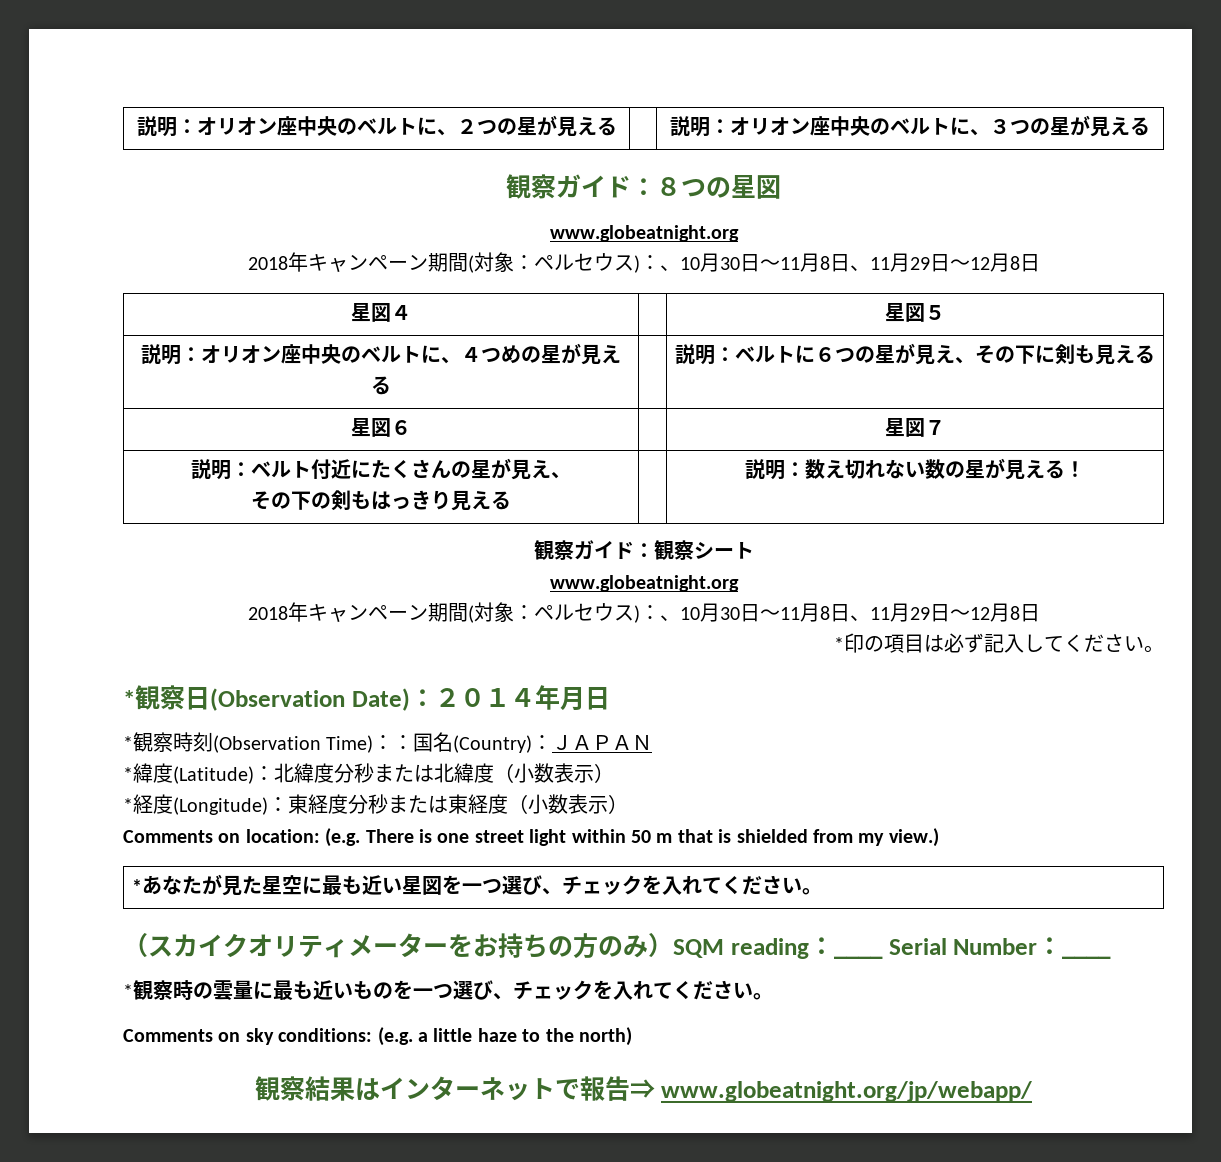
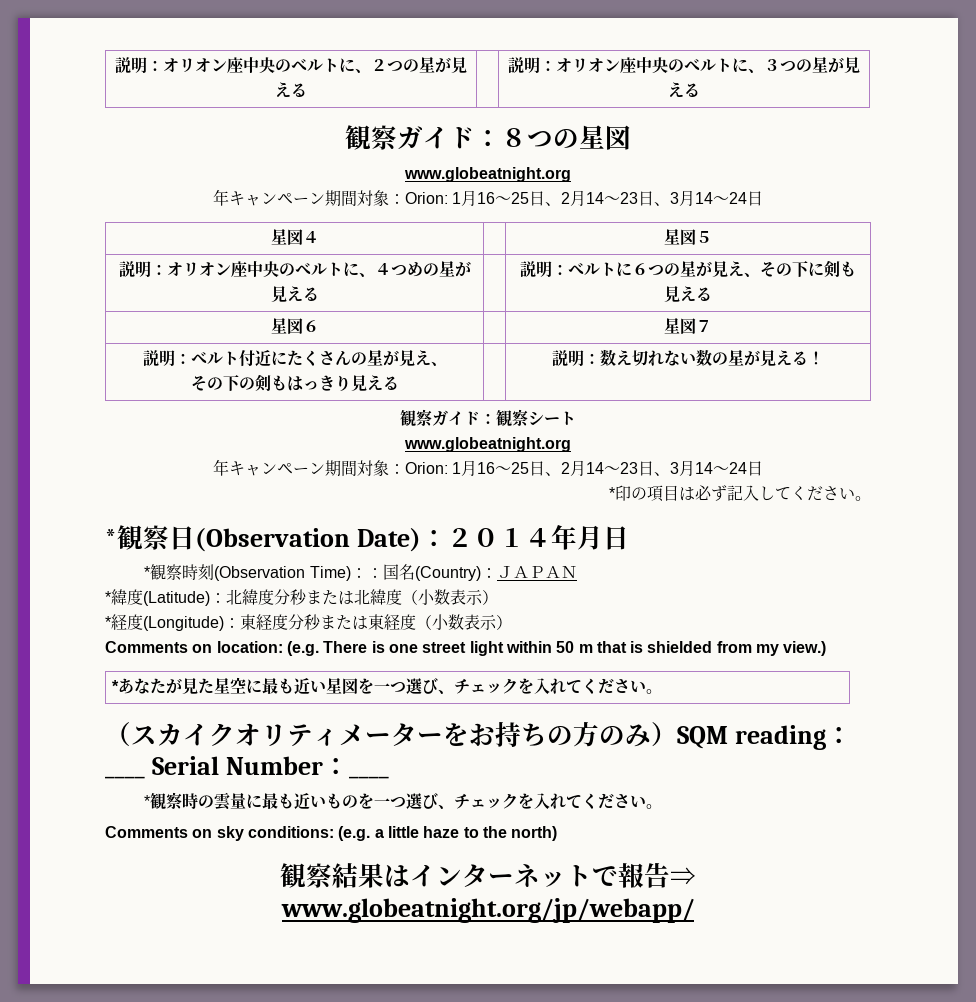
[247,252,1020,273] 2018年キャンペーン期間(対象：ペルセウス)：、10月30日〜11月8日、11月29日〜12月8 -> [212,189,748,206] 年キャンペーン期間対象：Orion: 1月16〜25日、2月14〜23日、3月14〜24
[247,602,1020,623] 2018年キャンペーン期間(対象：ペルセウス)：、10月30日〜11月8日、11月29日〜12月8 -> [212,459,748,476] 年キャンペーン期間対象：Orion: 1月16〜25日、2月14〜23日、3月14〜24

